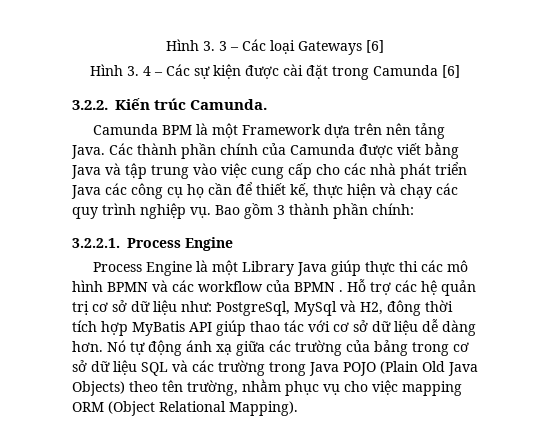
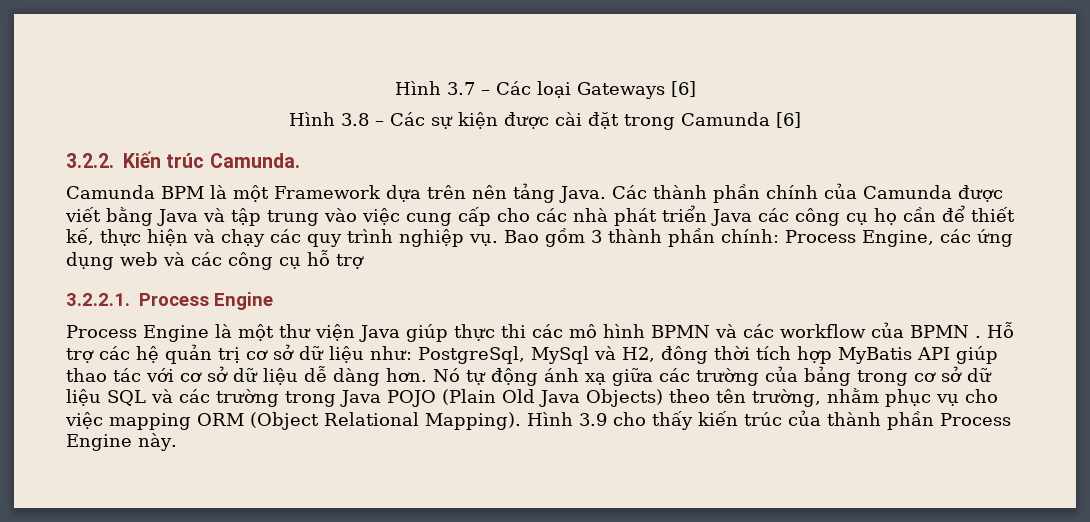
[166,39,227,51] Hình 3. 3 -> [394,81,475,95] Hình 3.7
[127,66,151,76] 3. 4 -> [341,113,369,126] 3.8
(414, 209) none -> [785,229,1013,247] [66,250,364,270] Process Engine, các ứng dụng web và các công cụ hỗ trợ
[242,261,295,276] Library -> [279,324,355,341] thư viện
(298, 408) none -> [527,410,1011,430] [66,433,177,451] Hình 3.9 cho thấy kiến trúc của thành phần Process Engine này.

